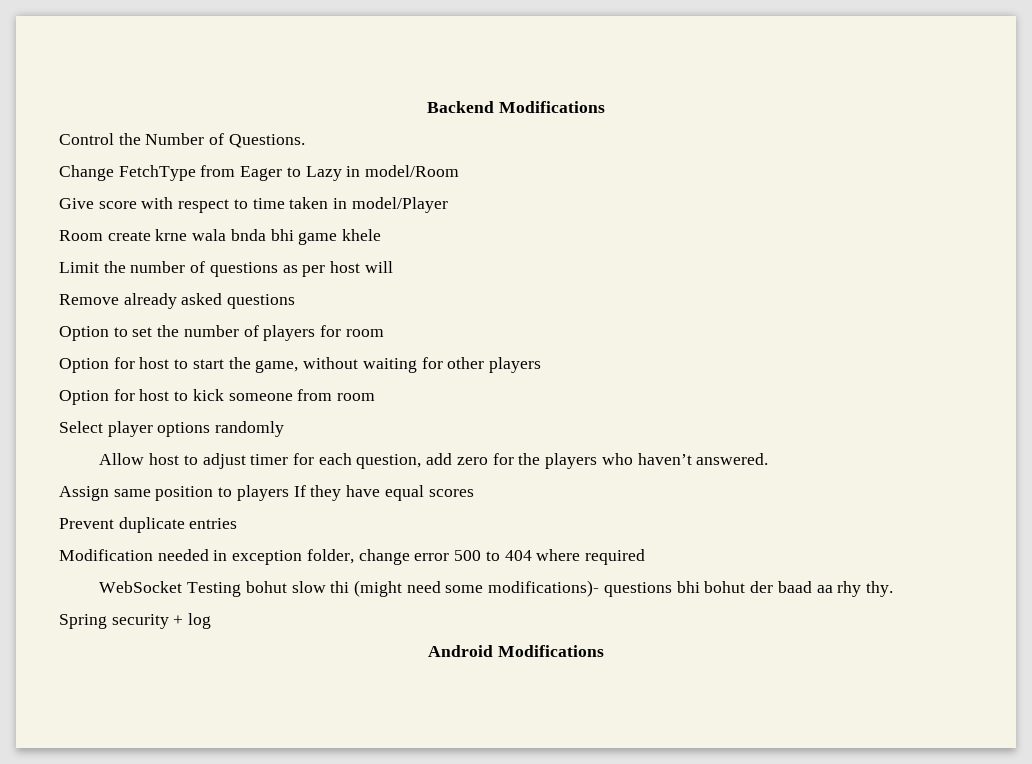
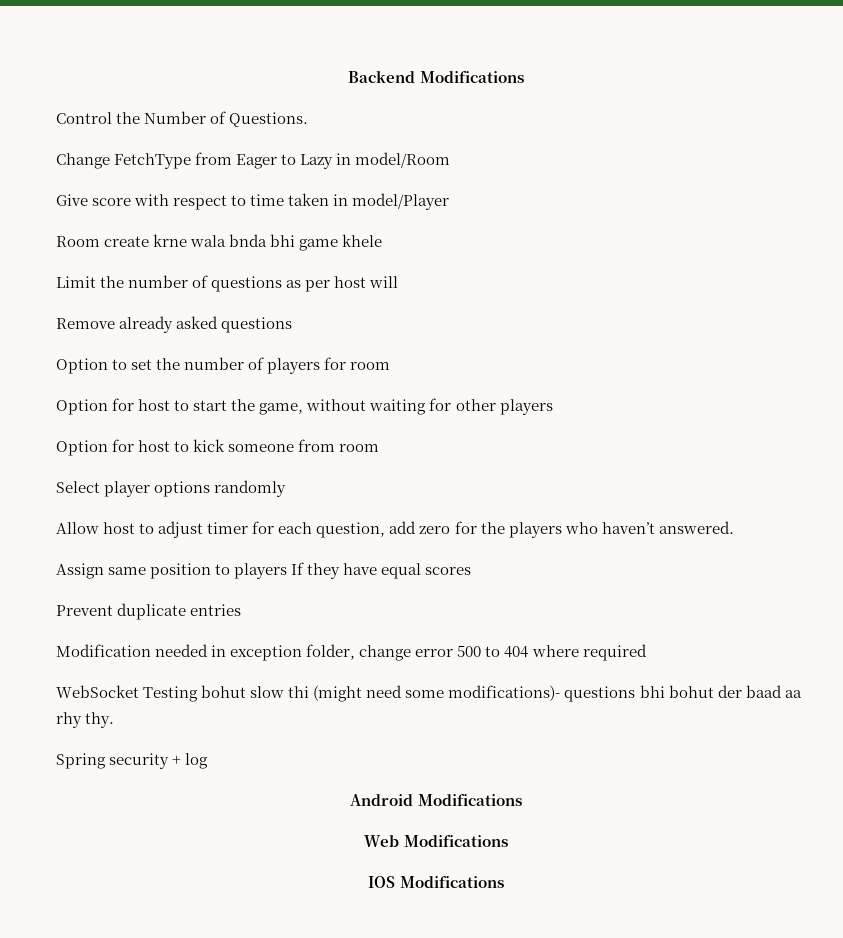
(604, 651) none -> [364,835,508,847] [368,876,504,888] // Web Modifications // IOS Modifications

